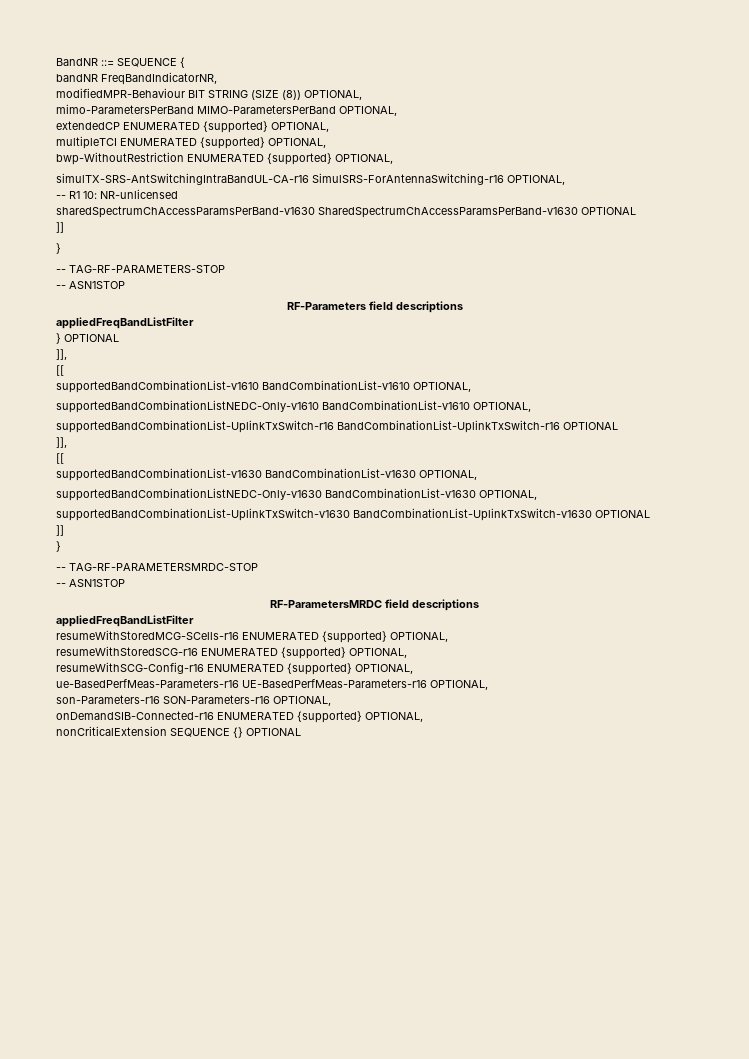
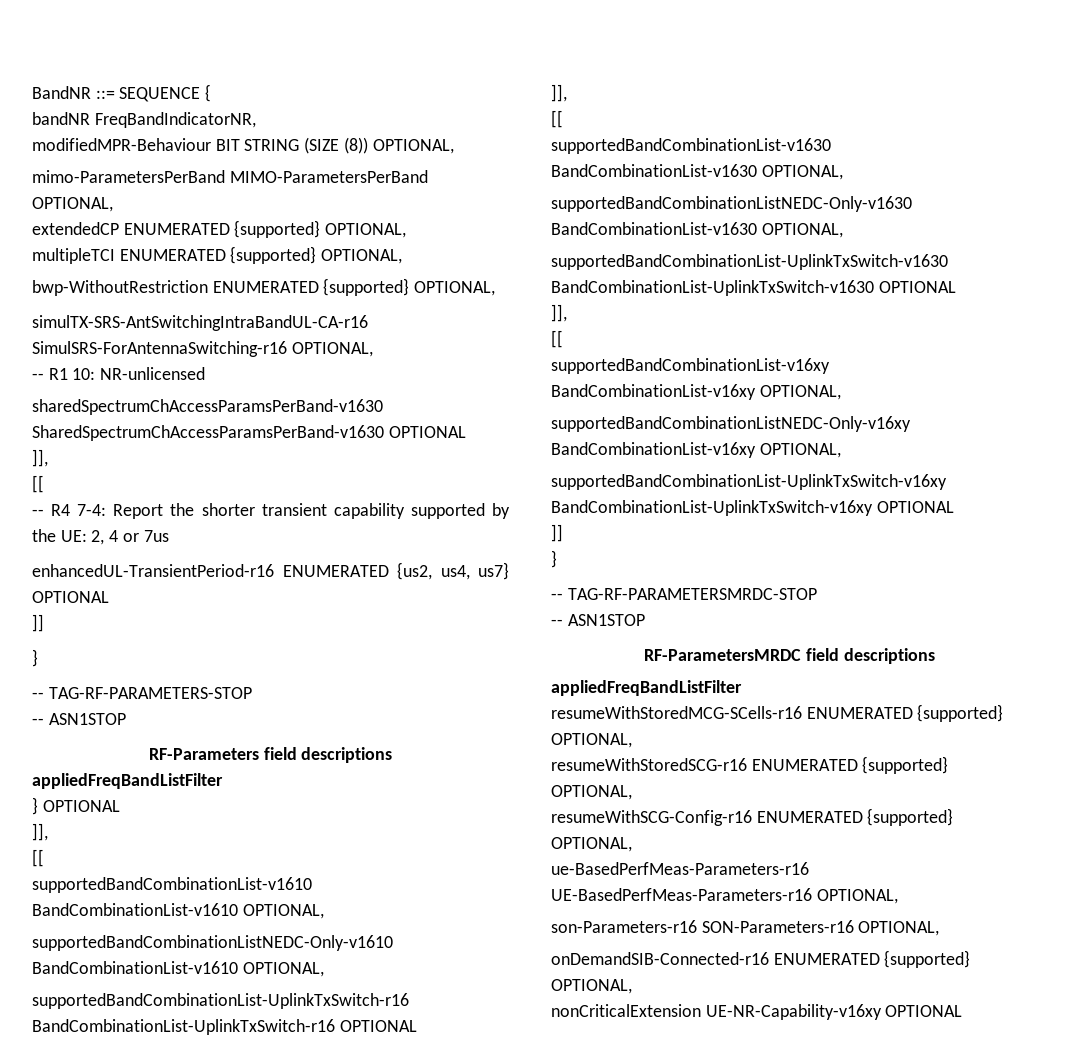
(636, 211) none -> [32,449,48,467] [32,475,44,493] [32,503,510,519] [32,529,169,545] [32,562,509,580] [32,591,109,603] // ]], // [[ // -- R4 7-4: Report the shorter transient capability supported by the UE: 2, 4 or 7us // enhancedUL-TransientPeriod-r16 ENUMERATED {us2, us4, us7} OPTIONAL
(650, 514) none -> [551,304,567,322] [551,330,563,348] [551,358,830,374] [551,384,841,400] [551,416,911,432] [551,442,841,458] [551,474,947,490] [551,500,954,516] // ]], // [[ // supportedBandCombinationList-v16xy BandCombinationList-v16xy OPTIONAL, // supportedBandCombinationListNEDC-Only-v16xy BandCombinationList-v16xy OPTIONAL, // supportedBandCombinationList-UplinkTxSwitch-v16xy BandCombinationList-UplinkTxSwitch-v16xy OPTIONAL
[170,727,243,738] SEQUENCE {} -> [705,1004,882,1020] UE-NR-Capability-v16xy

